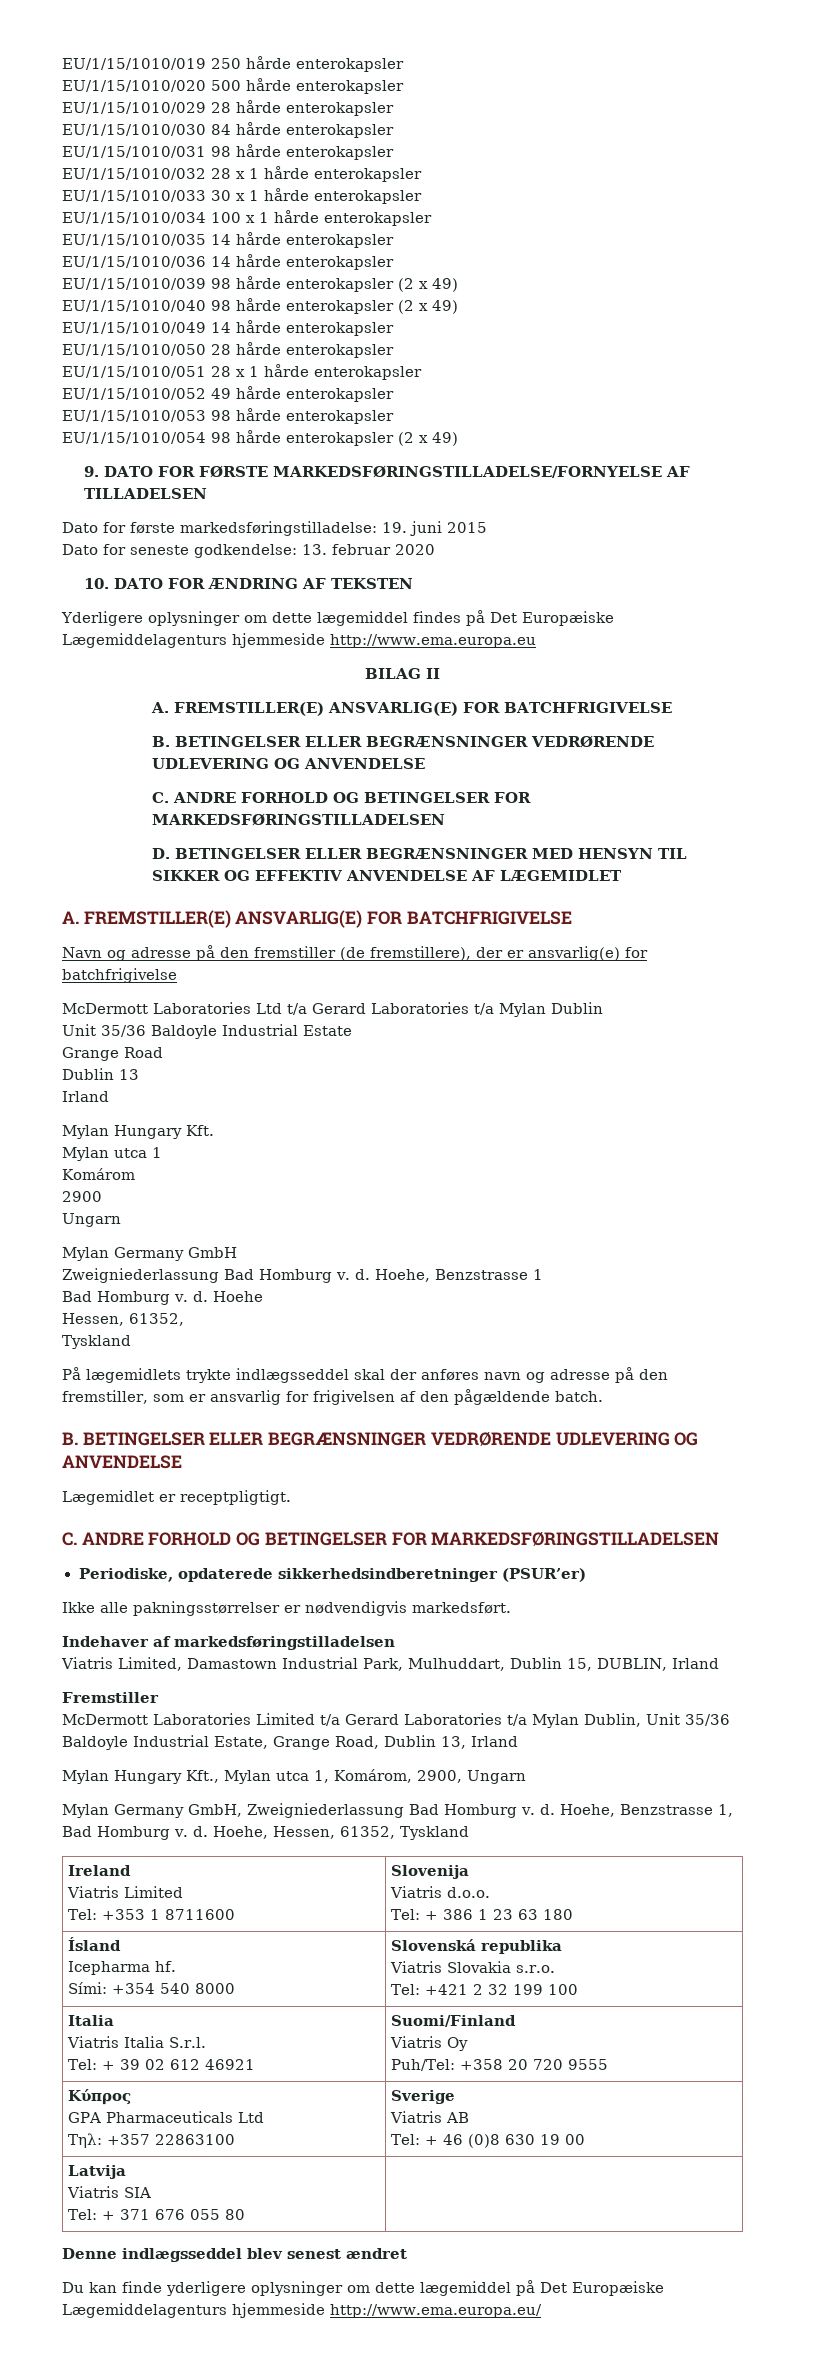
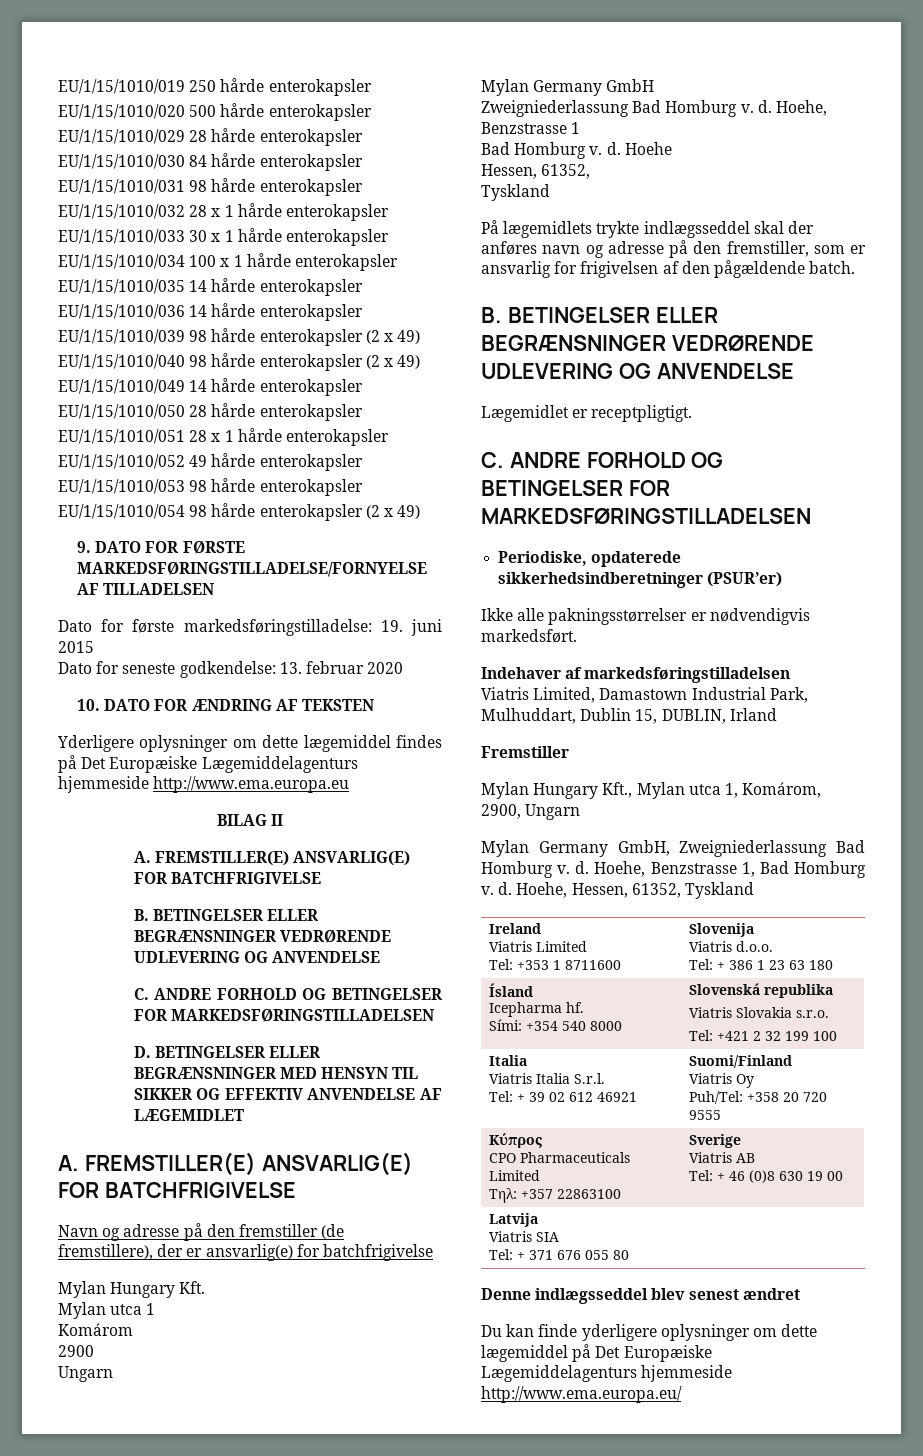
[62,1002,603,1017] [62,1024,352,1039] [62,1047,163,1061] [62,1068,139,1080] [62,1091,109,1102] // McDermott Laboratories Ltd t/a Gerard Laboratories t/a Mylan Dublin // Unit 35/36 Baldoyle Industrial Estate // Grange Road // Dublin 13 // Irland -> (433, 1252) none
[62,1713,730,1728] [62,1735,518,1750] // McDermott Laboratories Limited t/a Gerard Laboratories t/a Mylan Dublin, Unit 35/36 Baldoyle Industrial Estate, Grange Road, Dublin 13, Irland -> (569, 752) none
[68,2111,265,2123] GPA Pharmaceuticals Ltd -> [488,1152,630,1163] [488,1170,540,1181] CPO Pharmaceuticals Limited

